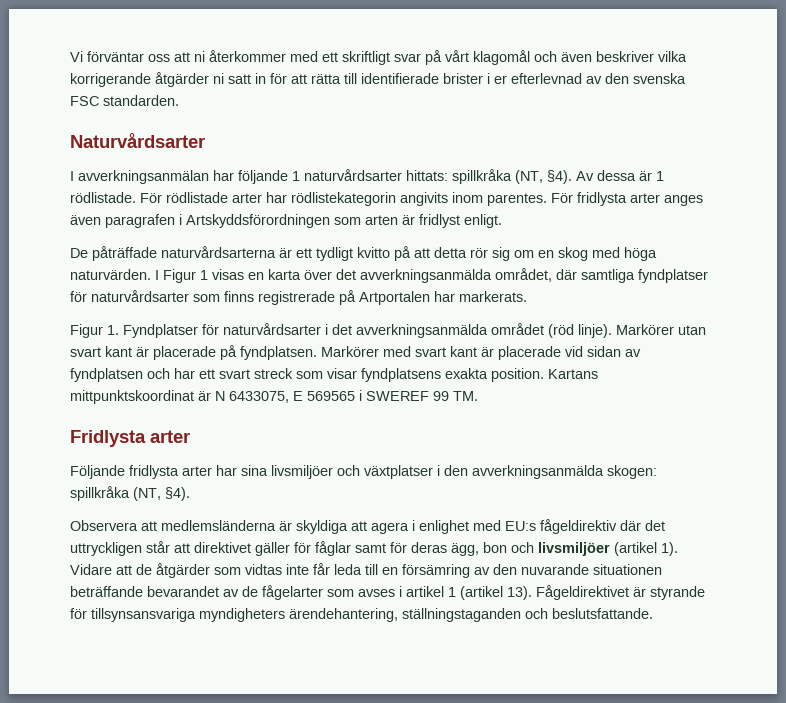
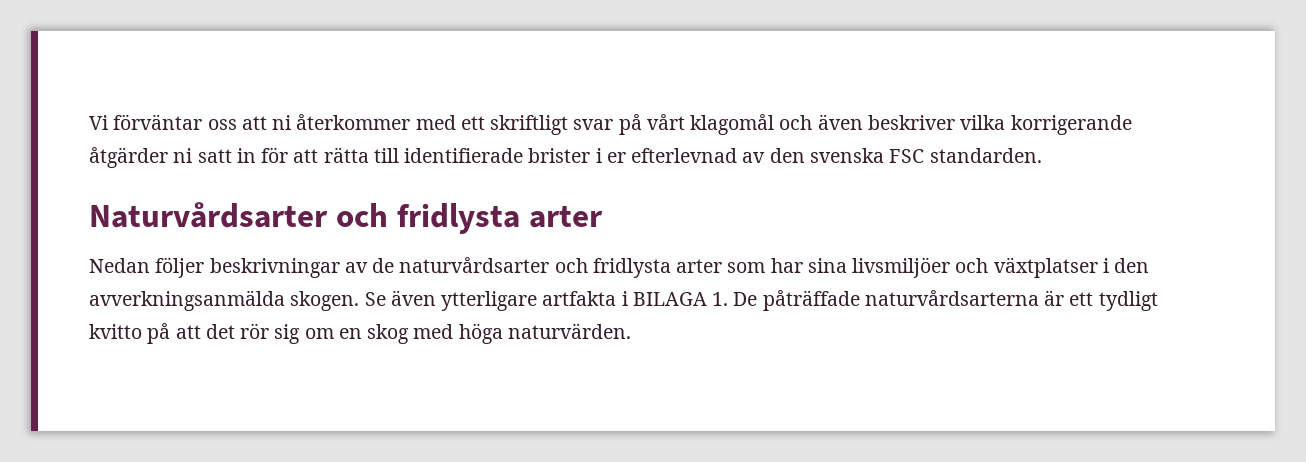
[70,169,664,184] [70,192,703,206] [70,214,502,228] // I avverkningsanmälan har följande 1 naturvårdsarter hittats: spillkråka (NT, §4). Av dessa är 1 rödlistade. För rödlistade arter har rödlistekategorin angivits inom parentes. För fridlysta arter anges även paragrafen i Artskyddsförordningen som arten är fridlyst enligt. // -> [335,203,603,234] [89,257,1150,278] [89,290,729,311] och fridlysta arter // Nedan följer beskrivningar av de naturvårdsarter och fridlysta arter som har sina livsmiljöer och växtplatser i den avverkningsanmälda skogen. Se även ytterligare artfakta i BILAGA 1.
[434,247,467,258] detta -> [205,324,235,339] det
[155,268,708,283] [70,290,527,305] [70,323,706,338] [70,345,641,360] [70,368,598,382] [70,390,478,404] [70,430,190,447] [70,465,657,479] [70,486,190,501] [70,519,665,534] [70,541,678,556] [70,563,662,578] [70,585,705,600] [70,608,653,622] I Figur 1 visas en karta över det avverkningsanmälda området, där samtliga fyndplatser för naturvårdsarter som finns registrerade på Artportalen har markerats. // Figur 1. Fyndplatser för naturvårdsarter i det avverkningsanmälda området (röd linje). Markörer utan svart kant är placerade på fyndplatsen. Markörer med svart kant är placerade vid sidan av fyndplatsen och har ett svart streck som visar fyndplatsens exakta position. Kartans mittpunktskoordinat är N 6433075, E 569565 i SWEREF 99 TM. // Fridlysta arter // Följande fridlysta arter har sina livsmiljöer och växtplatser i den avverkningsanmälda skogen: spillkråka (NT, §4). // Observera att medlemsländerna är skyldiga att agera i enlighet med EU:s fågeldirektiv där det uttryckligen står att direktivet gäller för fåglar samt för deras ägg, bon och livsmiljöer (artikel 1). Vidare att de åtgärder som vidtas inte får leda till en försämring av den nuvarande situationen beträffande bevarandet av de fågelarter som avses i artikel 1 (artikel 13). Fågeldirektivet är styrande för tillsynsansvariga myndigheters ärendehantering, ställningstaganden och beslutsfattande. -> (631, 331) none

